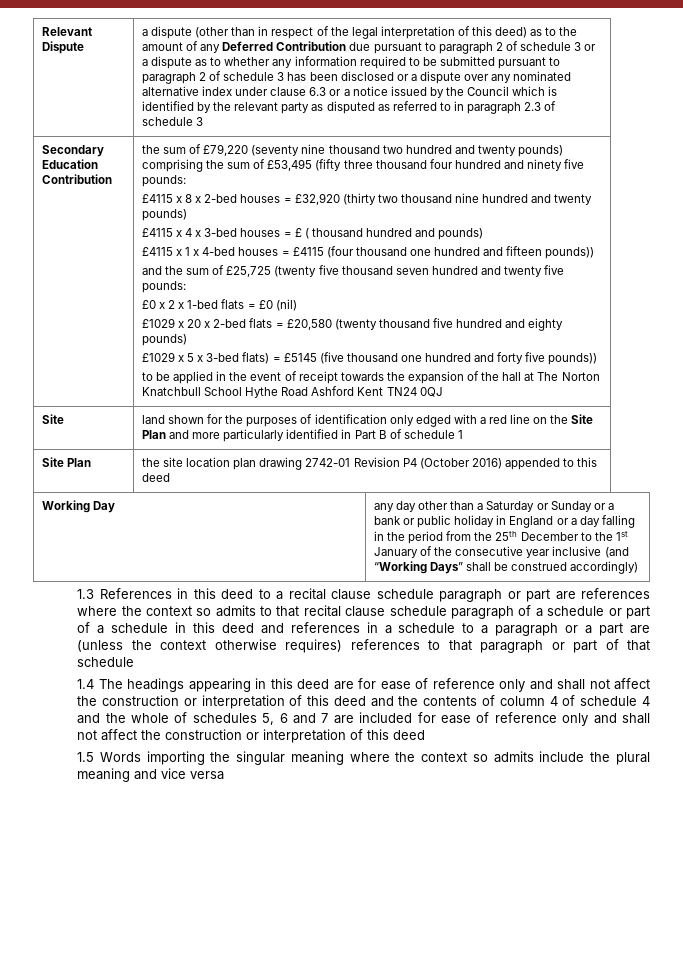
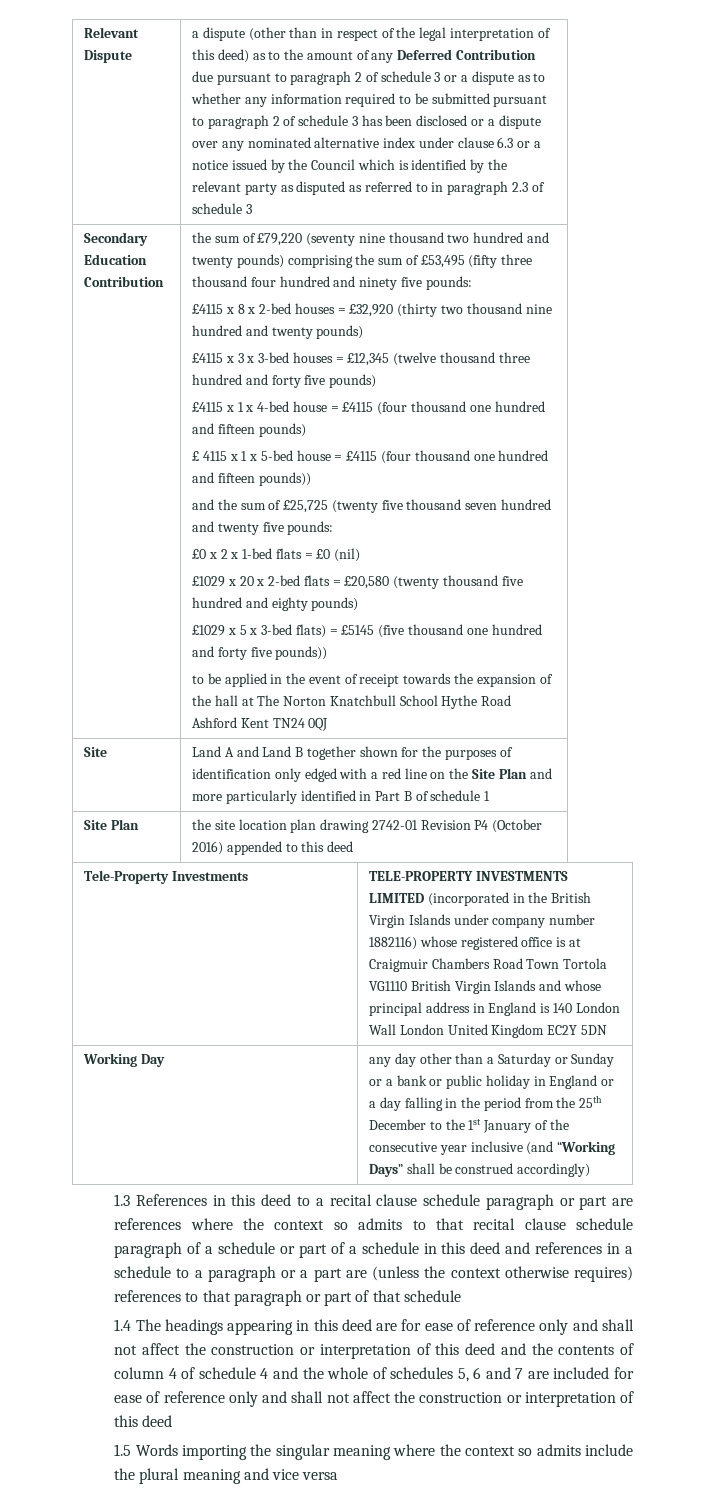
[185,228,193,237] 4 -> [237,353,244,363] 3
[294,228,436,239] £ ( thousand hundred and -> [347,352,530,366] [192,374,326,388] £12,345 (twelve thousand three hundred and forty five
[238,247,279,256] houses -> [292,401,545,415] [192,423,306,437] [192,450,331,461] house = £4115 (four thousand one hundred and fifteen pounds) // £ 4115 x 1 x 5-bed house
[141,415,165,424] land -> [192,746,356,760] Land A and Land B together
(170, 477) none -> [84,870,248,884] [369,871,568,881] [369,892,592,906] [369,914,596,928] [369,936,581,950] [369,958,608,972] [369,980,601,994] [369,1002,620,1016] [369,1024,607,1038] // Tele-Property Investments | TELE-PROPERTY INVESTMENTS LIMITED (incorporated in the British Virgin Islands under company number 1882116) whose registered office is at Craigmuir Chambers Road Town Tortola VG1110 British Virgin Islands and whose principal address in England is 140 London Wall London United Kingdom EC2Y 5DN

